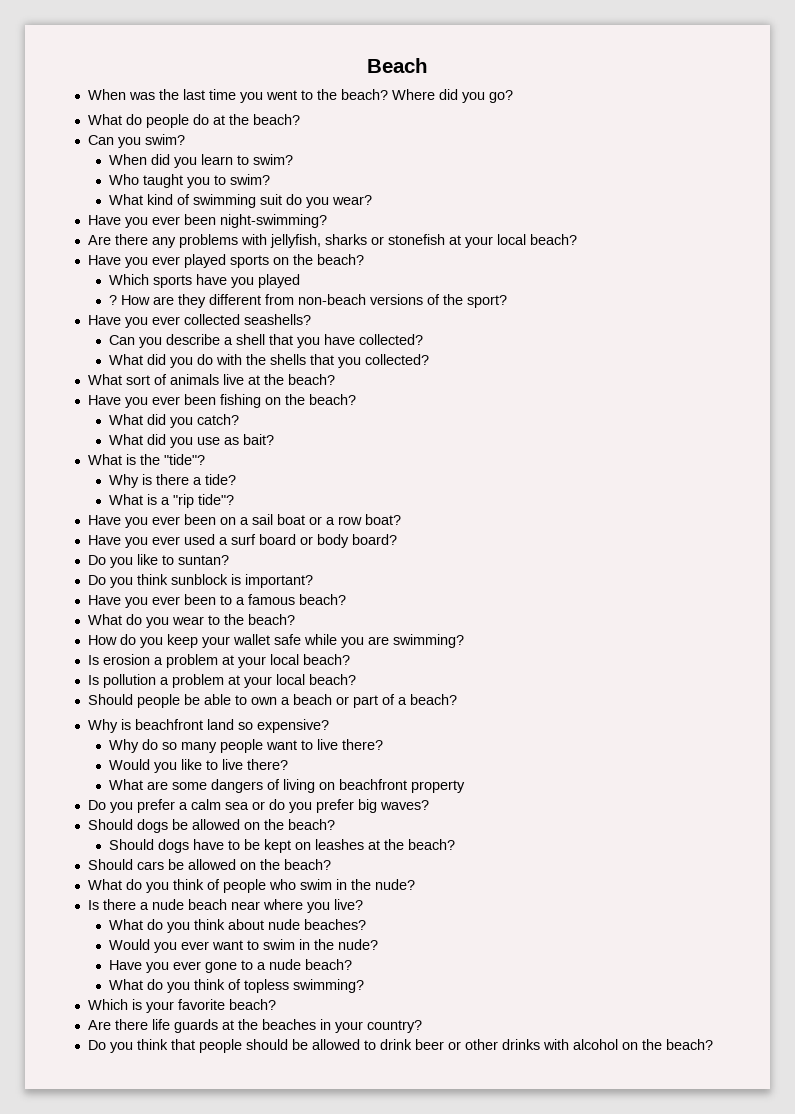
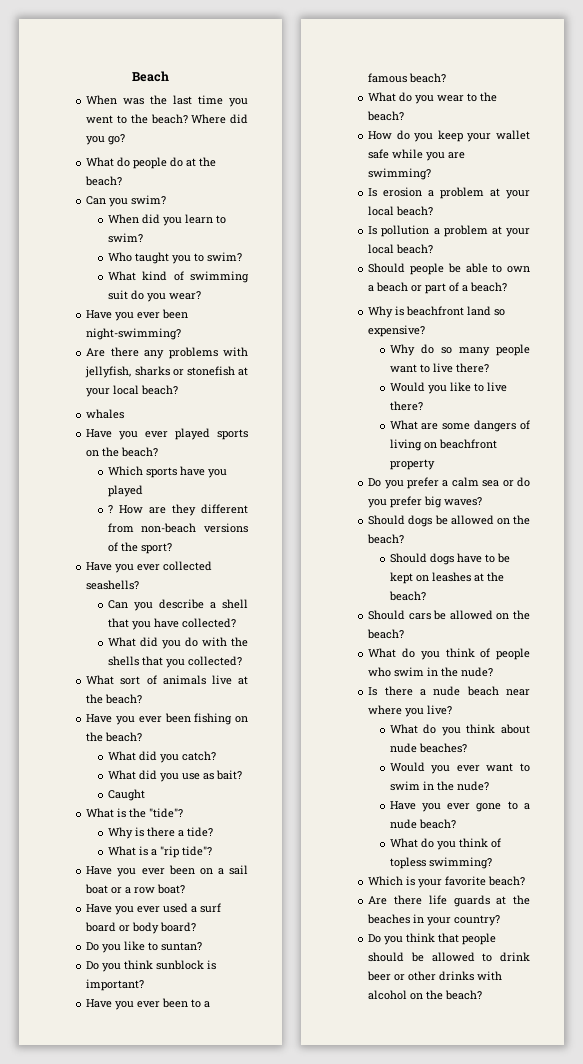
(577, 239) none -> [86,409,125,419] // whales
(274, 439) none -> [107,789,145,801] // Caught

